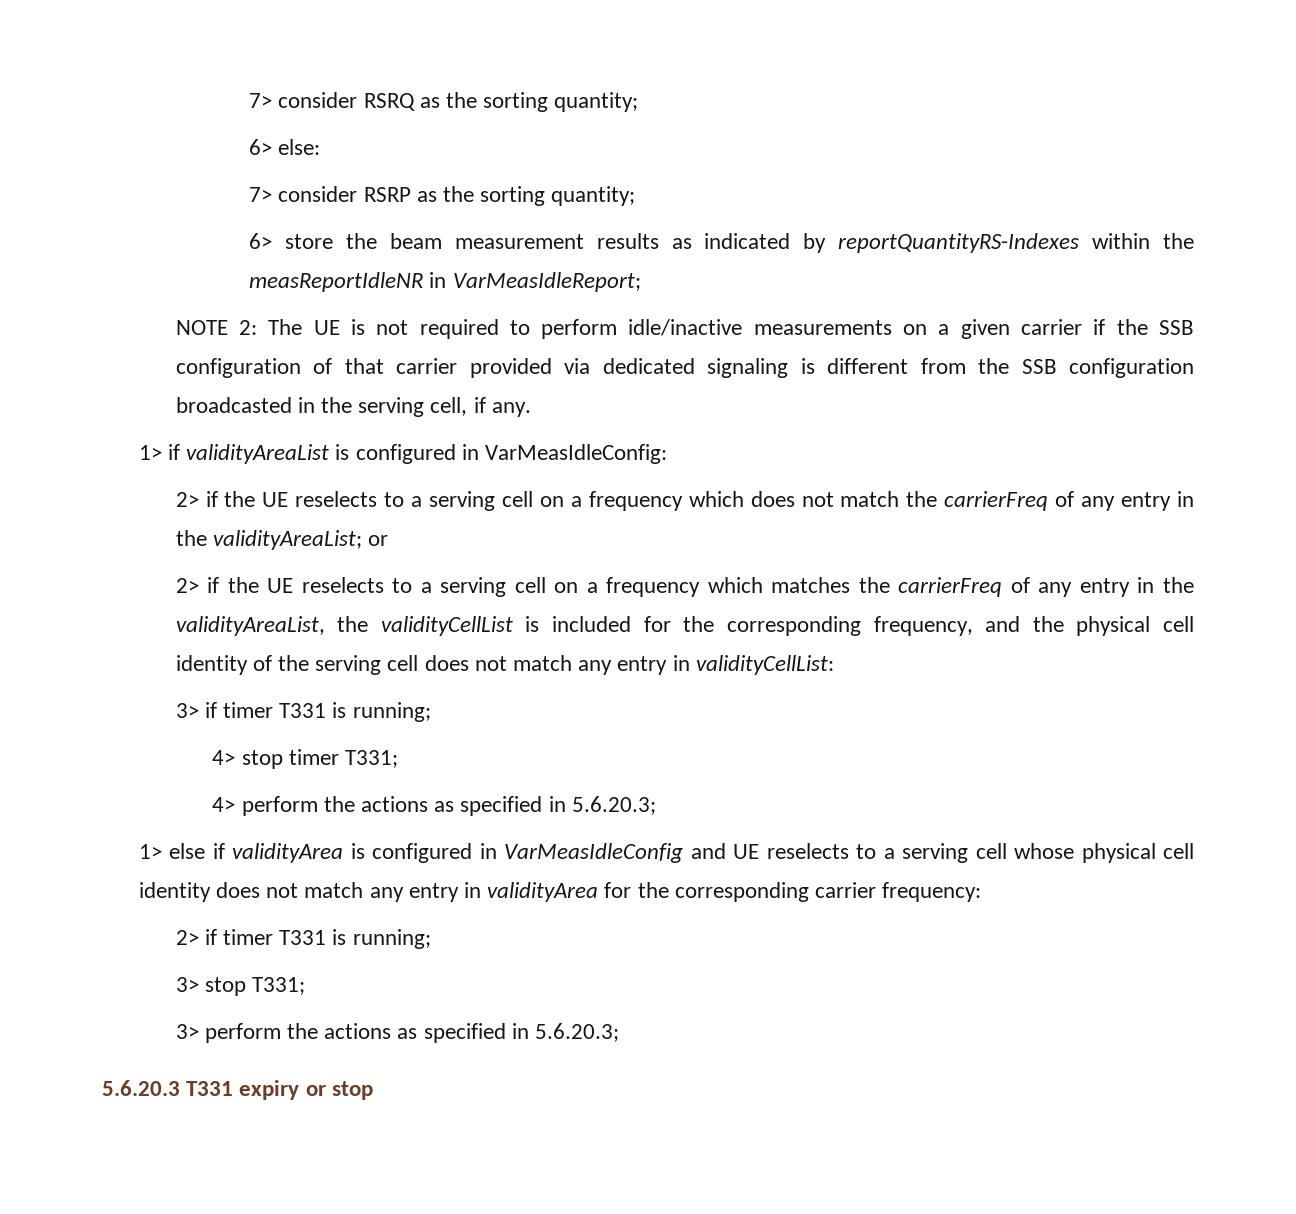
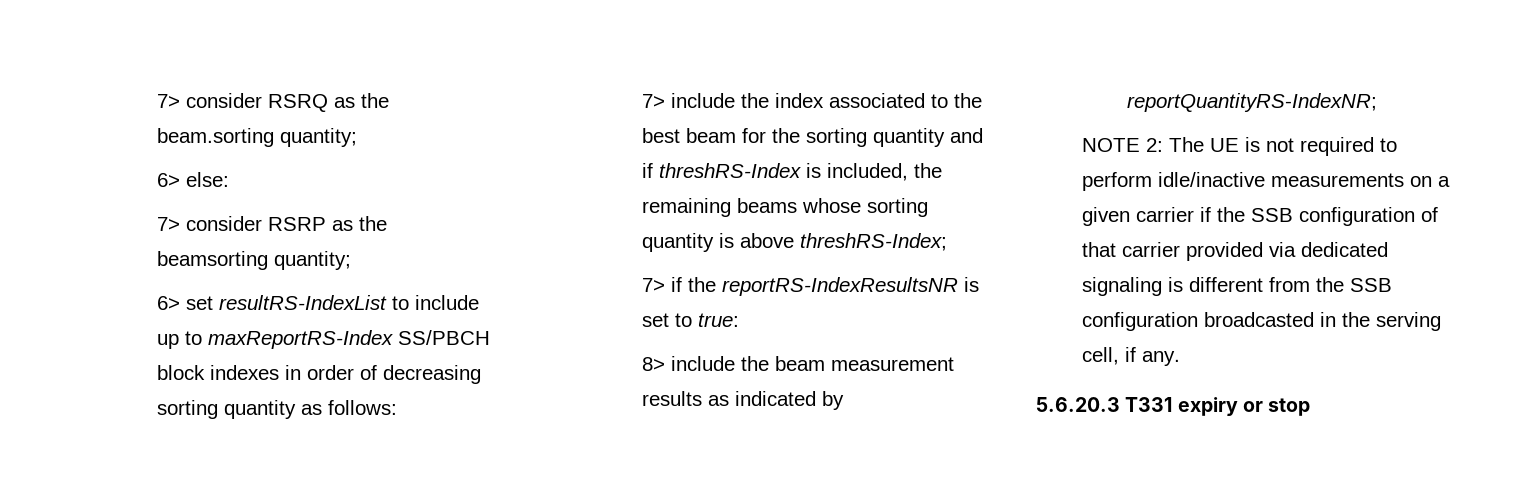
[483,92,549,112] sorting -> [157,128,275,147] beam.sorting
[480,186,636,206] [249,233,334,249] sorting quantity; // 6> store -> [157,251,352,270] [157,295,480,310] [157,330,491,349] [157,365,482,384] [157,400,398,419] [642,93,983,108] [642,128,984,147] [642,163,943,181] [642,198,929,217] [642,233,948,252] [642,277,980,296] [642,313,740,327] [642,356,736,371] beamsorting quantity; // 6> set resultRS-IndexList to include up to maxReportRS-Index SS/PBCH block indexes in order of decreasing sorting quantity as follows: // 7> include the index associated to the best beam for the sorting quantity and if threshRS-Index is included, the remaining beams whose sorting quantity is above threshRS-Index; // 7> if the reportRS-IndexResultsNR is set to true: // 8> include
[838,233,1194,253] [249,272,641,292] reportQuantityRS-Indexes within the measReportIdleNR in VarMeasIdleReport; -> [1127,93,1378,112] reportQuantityRS-IndexNR;
[138,444,668,464] [175,491,1194,511] [175,530,389,550] [175,577,1194,597] [175,616,1194,636] [175,655,834,675] [175,702,431,722] [212,749,399,769] [212,796,656,816] [138,843,1194,863] [138,882,982,902] [175,929,431,949] [175,977,306,996] [175,1023,620,1043] // 1> if validityAreaList is configured in VarMeasIdleConfig: // 2> if the UE reselects to a serving cell on a frequency which does not match the carrierFreq of any entry in the validityAreaList; or // 2> if the UE reselects to a serving cell on a frequency which matches the carrierFreq of any entry in the validityAreaList, the validityCellList is included for the corresponding frequency, and the physical cell identity of the serving cell does not match any entry in validityCellList: // 3> if timer T331 is running; // 4> stop timer T331; // 4> perform the actions as specified in 5.6.20.3; // 1> else if validityArea is configured in VarMeasIdleConfig and UE reselects to a serving cell whose physical cell identity does not match any entry in validityArea for the corresponding carrier frequency: // 2> if timer T331 is running; // 3> stop T331; // 3> perform the actions as specified in 5.6.20.3; -> (1180, 358) none

